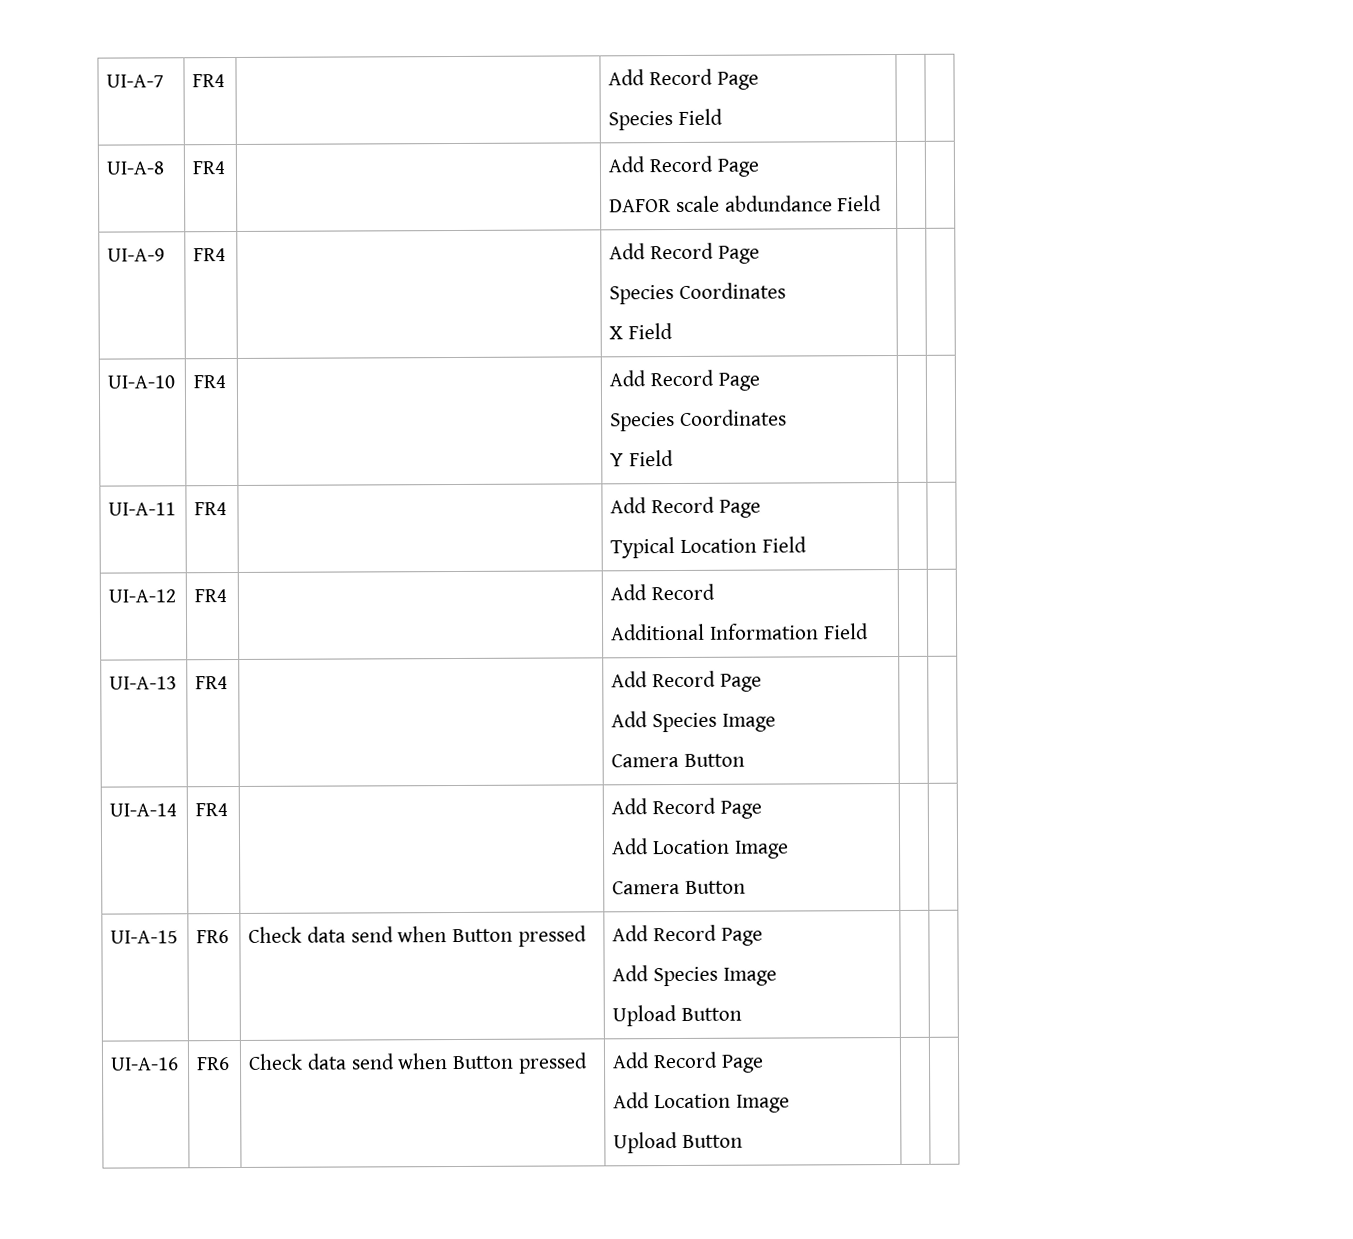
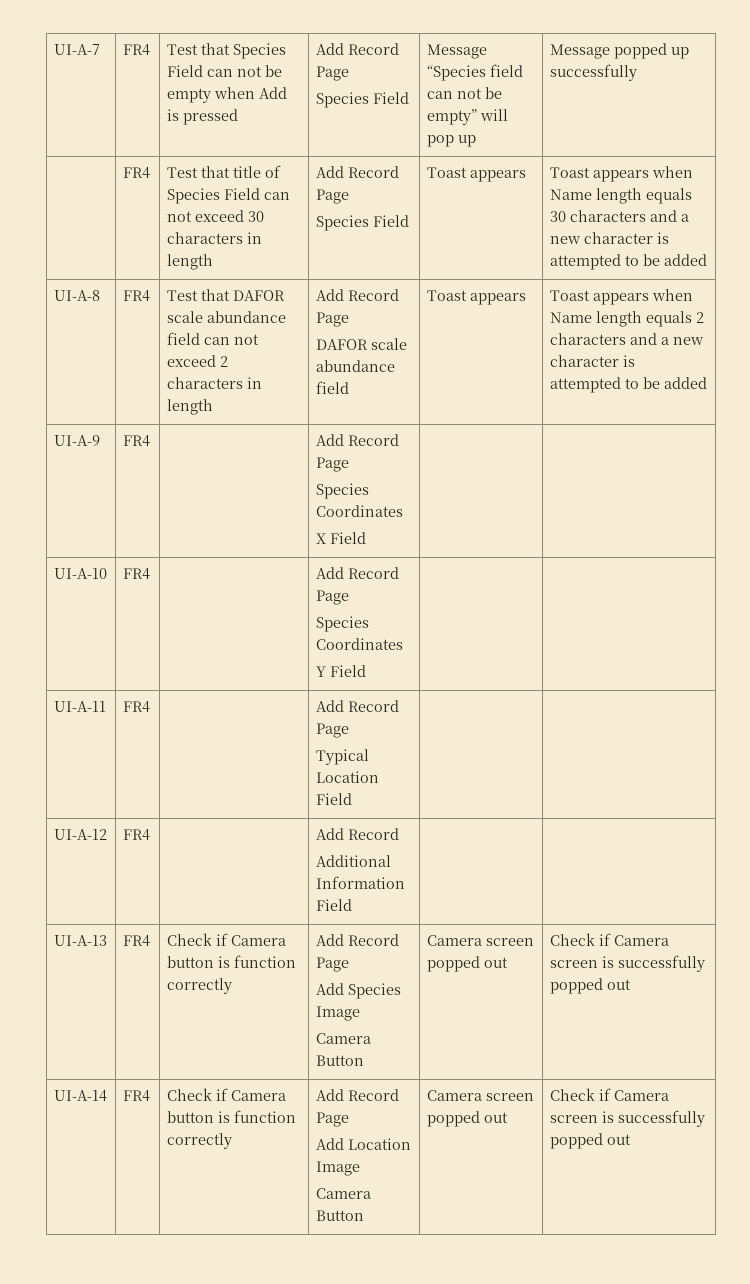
[608,68,759,90] [608,108,724,131] [106,161,165,175] [192,161,226,175] | Add Record Page // Species Field | | // UI-A-8 | FR4 | -> [166,43,286,59] [166,65,282,77] [166,87,287,103] [166,109,238,125] [315,43,399,55] [315,66,349,81] [315,92,409,108] [426,44,487,59] [426,64,523,81] [426,87,502,99] [426,109,508,125] [426,135,476,147] [549,43,689,59] [549,64,637,81] [122,167,150,179] [166,165,281,178] [166,188,290,204] [166,210,264,222] [166,232,262,244] [166,254,213,270] [315,166,399,178] [315,189,349,204] [315,215,409,231] [426,167,526,182] [549,166,693,182] [549,188,692,204] [549,210,689,222] [549,232,669,244] [549,254,707,270] [53,290,100,301] [122,290,150,302] [166,289,285,301] [166,311,286,323] [166,332,259,345] [166,355,228,367] [166,377,262,389] [166,399,213,415] Test that Species Field can not be empty when Add is pressed | Add Record Page // Species Field | Message “Species field can not be empty” will pop up | Message popped up successfully // | FR4 | Test that title of Species Field can not exceed 30 characters in length | Add Record Page // Species Field | Toast appears | Toast appears when Name length equals 30 characters and a new character is attempted to be added // UI-A-8 | FR4 | Test that DAFOR scale abundance field can not exceed 2 characters in length
[724,195,883,212] abdundance Field | | -> [315,360,395,372] [315,381,349,394] [426,290,526,305] [549,289,693,305] [549,311,704,327] [549,333,704,345] [549,355,635,367] [549,377,707,393] abundance field | Toast appears | Toast appears when Name length equals 2 characters and a new character is attempted to be added
(229, 683) none -> [166,933,286,946] [166,955,296,968] [166,978,232,994] Check if Camera button is function correctly
[109,803,178,817] [195,803,229,817] | // UI-A-14 | FR4 | -> [426,935,534,946] [426,956,508,972] [549,933,669,946] [549,955,705,972] [549,978,631,994] [53,1090,107,1102] [122,1090,150,1102] [166,1088,286,1101] [166,1110,296,1123] [166,1133,232,1149] Camera screen popped out | Check if Camera screen is successfully popped out // UI-A-14 | FR4 | Check if Camera button is function correctly
[110,930,179,944] [196,930,230,944] [248,925,587,947] [612,924,763,946] [612,965,777,987] [612,1004,743,1027] [110,1057,180,1071] [196,1057,231,1071] [248,1052,588,1074] [612,1051,764,1073] [613,1092,790,1113] [613,1131,744,1154] | // UI-A-15 | FR6 | Check data send when Button pressed | Add Record Page // Add Species Image // Upload Button | | // UI-A-16 | FR6 | Check data send when Button pressed | Add Record Page // Add Location Image // Upload Button | | -> [426,1090,534,1101] [426,1111,508,1127] [549,1088,669,1101] [549,1110,705,1127] [549,1133,631,1149] Camera screen popped out | Check if Camera screen is successfully popped out

